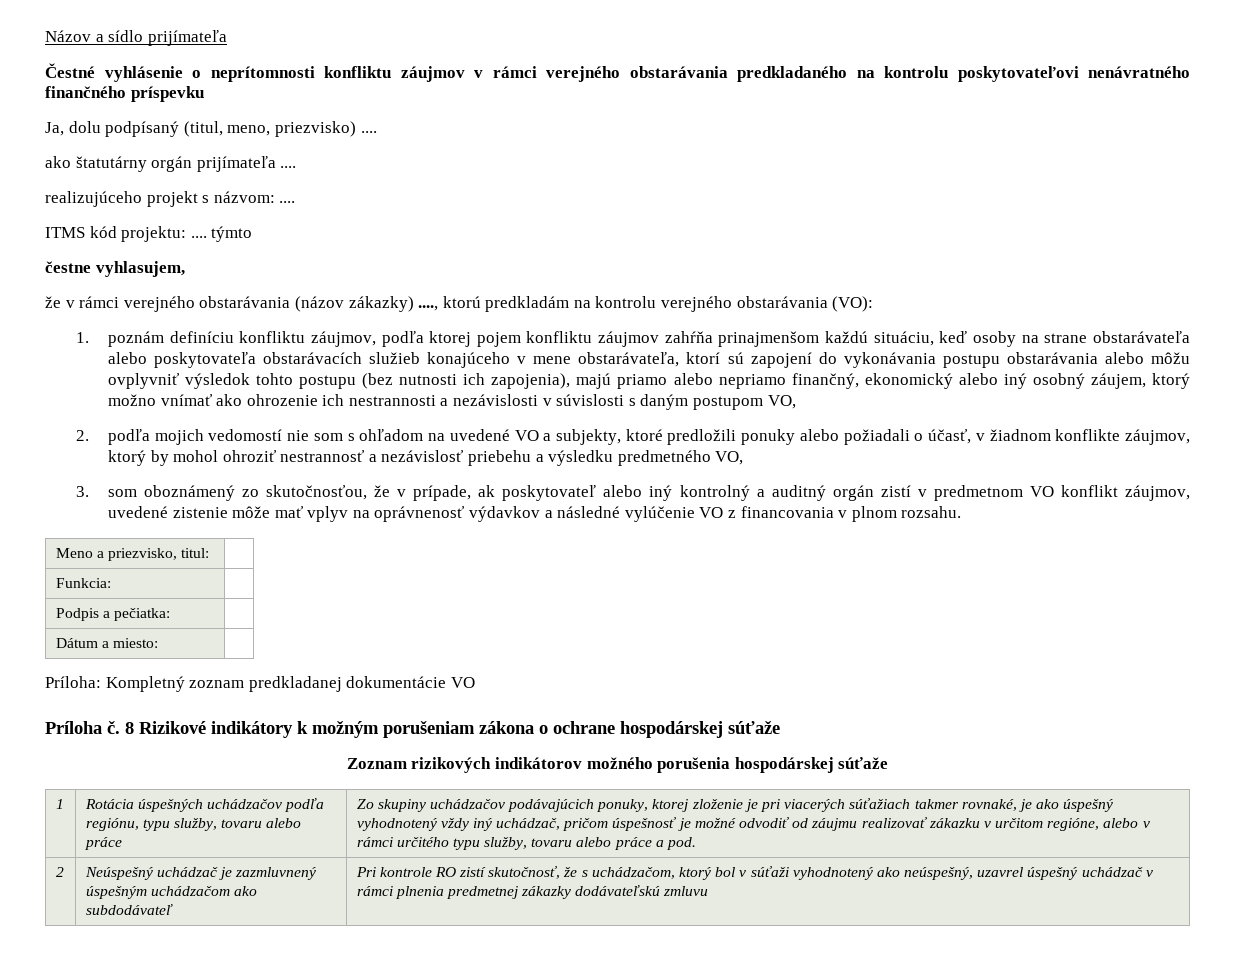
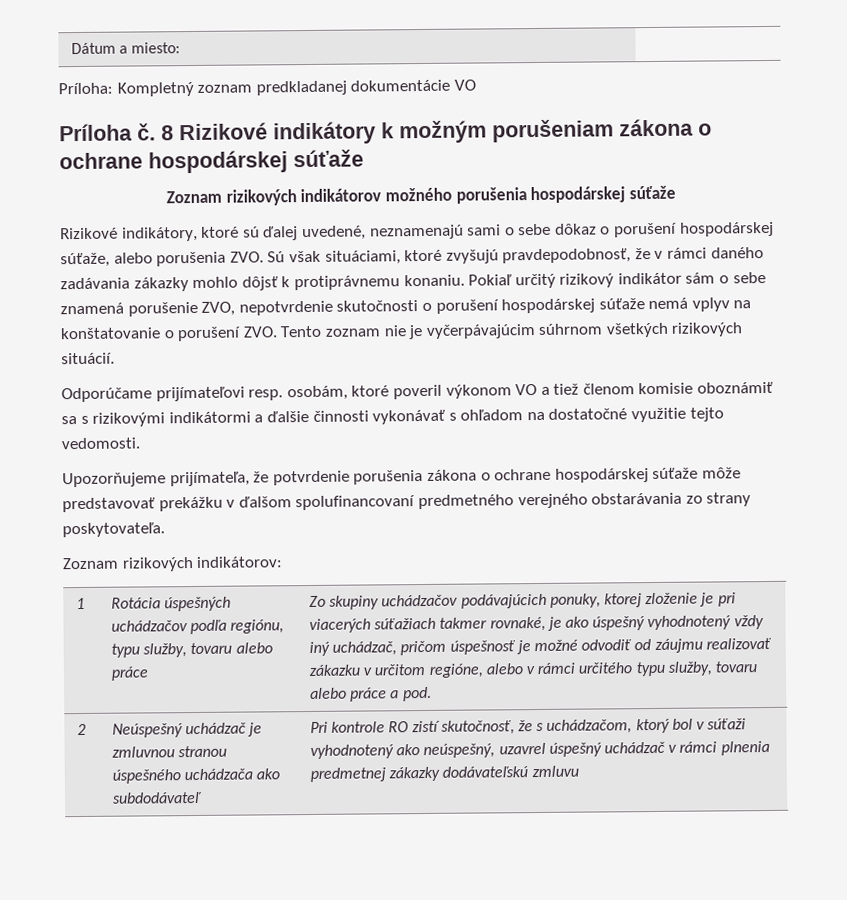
[45,30,227,46] [45,63,1190,82] [45,86,204,102] [45,121,377,137] [45,156,297,172] [45,191,296,207] [45,226,253,242] [45,261,185,277] [45,296,874,312] [76,331,1190,347] [107,352,1190,368] [107,373,1190,389] [107,394,796,410] [76,429,1190,445] [107,450,744,466] [76,485,1190,501] [107,506,962,522] [55,548,210,561] [55,578,111,588] [55,608,170,621] Názov a sídlo prijímateľa // Čestné vyhlásenie o neprítomnosti konfliktu záujmov v rámci verejného obstarávania predkladaného na kontrolu poskytovateľovi nenávratného finančného príspevku // Ja, dolu podpísaný (titul, meno, priezvisko) .... // ako štatutárny orgán prijímateľa .... // realizujúceho projekt s názvom: .... // ITMS kód projektu: .... týmto // čestne vyhlasujem, // že v rámci verejného obstarávania (názov zákazky) ...., ktorú predkladám na kontrolu verejného obstarávania (VO): // 1. poznám definíciu konfliktu záujmov, podľa ktorej pojem konfliktu záujmov zahŕňa prinajmenšom každú situáciu, keď osoby na strane obstarávateľa alebo poskytovateľa obstarávacích služieb konajúceho v mene obstarávateľa, ktorí sú zapojení do vykonávania postupu obstarávania alebo môžu ovplyvniť výsledok tohto postupu (bez nutnosti ich zapojenia), majú priamo alebo nepriamo finančný, ekonomický alebo iný osobný záujem, ktorý možno vnímať ako ohrozenie ich nestrannosti a nezávislosti v súvislosti s daným postupom VO, // 2. podľa mojich vedomostí nie som s ohľadom na uvedené VO a subjekty, ktoré predložili ponuky alebo požiadali o účasť, v žiadnom konflikte záujmov, ktorý by mohol ohroziť nestrannosť a nezávislosť priebehu a výsledku predmetného VO, // 3. som oboznámený zo skutočnosťou, že v prípade, ak poskytovateľ alebo iný kontrolný a auditný orgán zistí v predmetnom VO konflikt záujmov, uvedené zistenie môže mať vplyv na oprávnenosť výdavkov a následné vylúčenie VO z financovania v plnom rozsahu. // Meno a priezvisko, titul: | // Funkcia: | // Podpis a pečiatka: | // -> (71, 48) none
(889, 763) none -> [60,221,774,242] [60,247,764,268] [60,272,766,292] [60,297,752,317] [60,322,744,342] [61,352,115,365] [61,381,774,403] [61,407,724,427] [61,437,140,450] [62,467,741,488] [62,492,752,513] [62,522,165,538] [62,556,284,572] // Rizikové indikátory, ktoré sú ďalej uvedené, neznamenajú sami o sebe dôkaz o porušení hospodárskej súťaže, alebo porušenia ZVO. Sú však situáciami, ktoré zvyšujú pravdepodobnosť, že v rámci daného zadávania zákazky mohlo dôjsť k protiprávnemu konaniu. Pokiaľ určitý rizikový indikátor sám o sebe znamená porušenie ZVO, nepotvrdenie skutočnosti o porušení hospodárskej súťaže nemá vplyv na konštatovanie o porušení ZVO. Tento zoznam nie je vyčerpávajúcim súhrnom všetkých rizikových situácií. // Odporúčame prijímateľovi resp. osobám, ktoré poveril výkonom VO a tiež členom komisie oboznámiť sa s rizikovými indikátormi a ďalšie činnosti vykonávať s ohľadom na dostatočné využitie tejto vedomosti. // Upozorňujeme prijímateľa, že potvrdenie porušenia zákona o ochrane hospodárskej súťaže môže predstavovať prekážku v ďalšom spolufinancovaní predmetného verejného obstarávania zo strany poskytovateľa. // Zoznam rizikových indikátorov:
[235,867,317,880] [85,886,230,899] zazmluvnený úspešným uchádzačom -> [112,745,228,758] [112,768,254,784] zmluvnou stranou úspešného uchádzača

